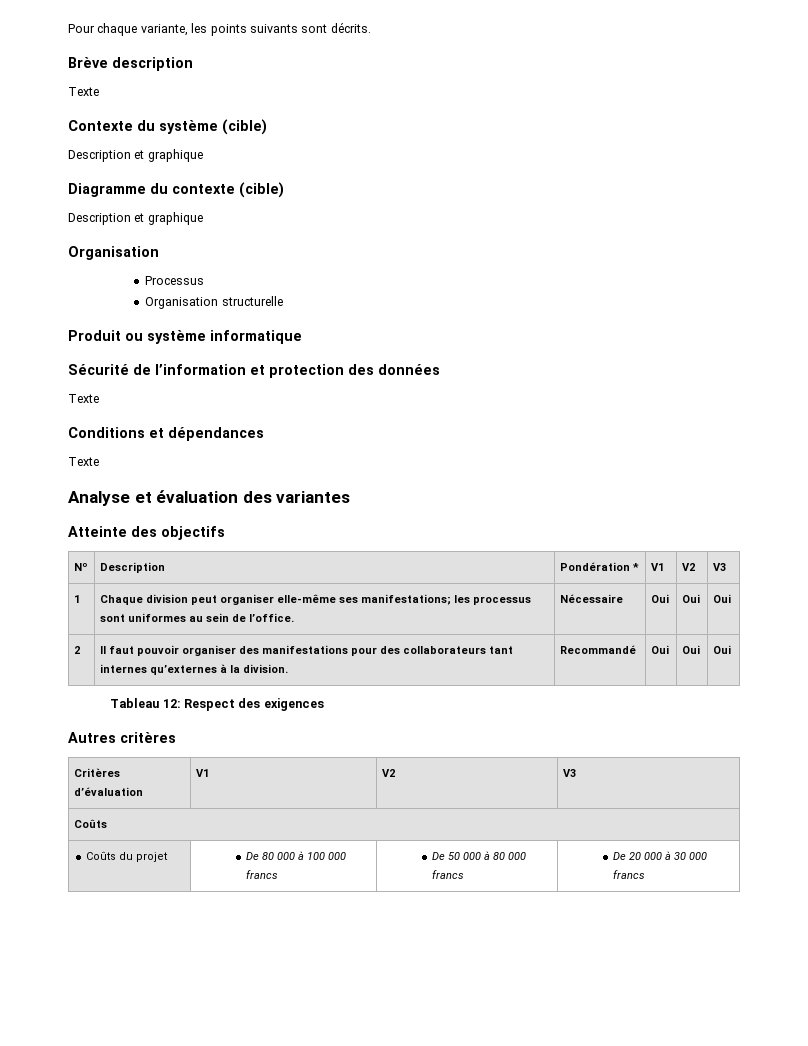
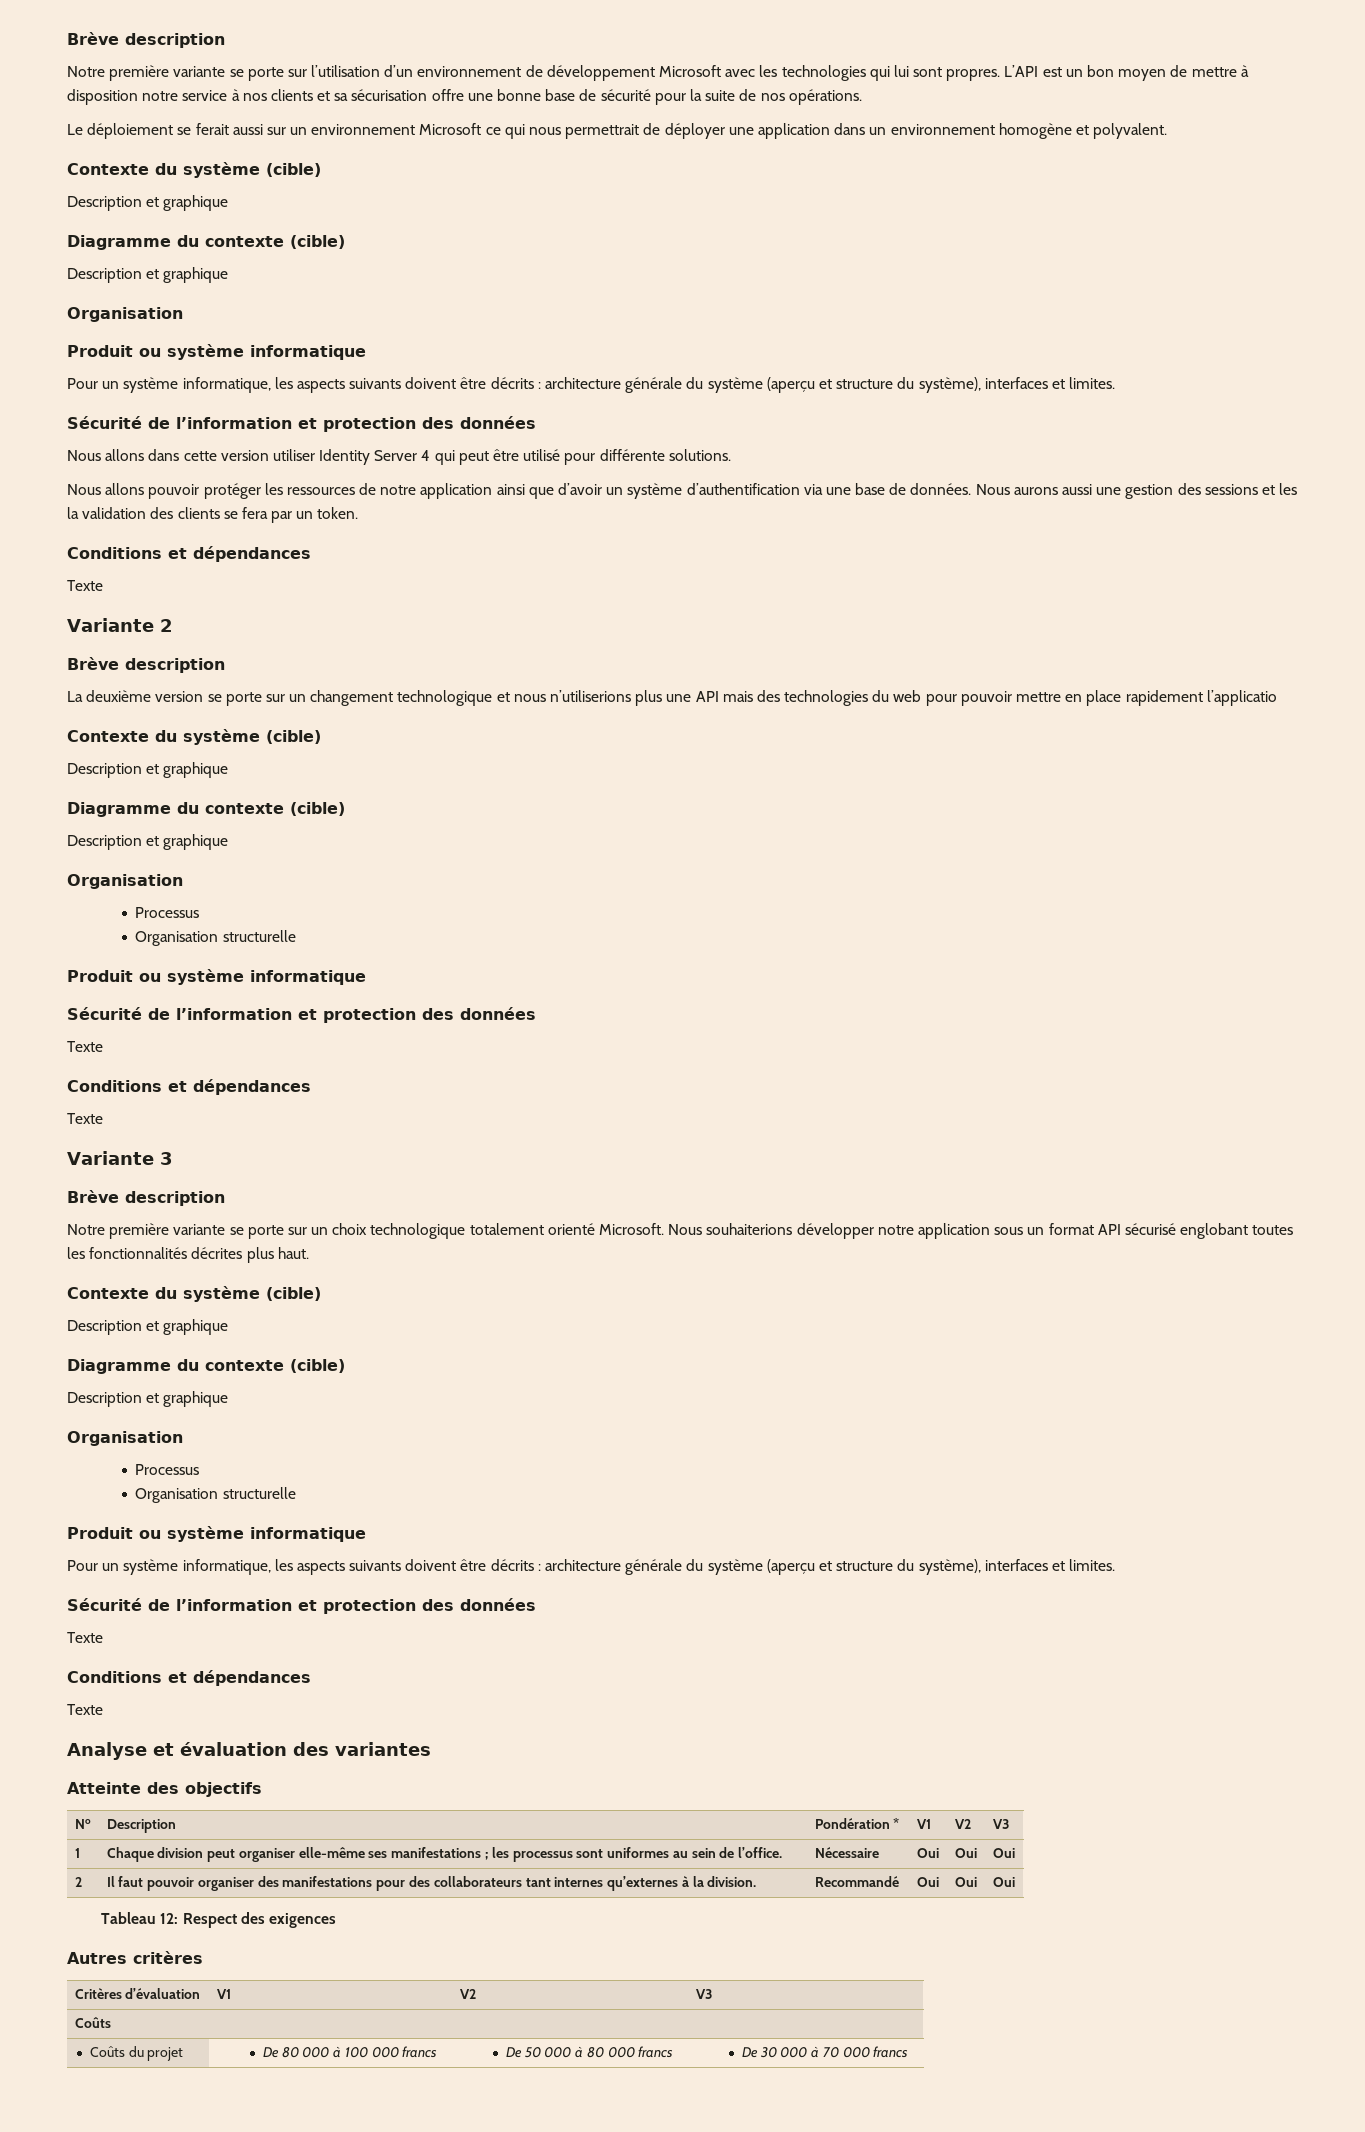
[68,22,371,36] [68,57,193,71] [68,87,99,96] Pour chaque variante, les points suivants sont décrits. // Brève description // Texte -> [67,32,225,48] [67,65,1249,81] [67,89,862,105] [67,123,1168,139] [67,162,321,178] [67,195,229,211] [67,235,345,250] [67,267,229,283] [67,307,183,322] [67,344,366,360] [67,377,1116,393] [67,416,536,432] [67,449,731,465] [67,483,1298,499] [67,507,359,523] [67,546,311,562] [67,580,103,591] [67,618,173,632] [67,657,225,673] [67,690,1277,706] Brève description // Notre première variante se porte sur l’utilisation d’un environnement de développement Microsoft avec les technologies qui lui sont propres. L’API est un bon moyen de mettre à disposition notre service à nos clients et sa sécurisation offre une bonne base de sécurité pour la suite de nos opérations. // Le déploiement se ferait aussi sur un environnement Microsoft ce qui nous permettrait de déployer une application dans un environnement homogène et polyvalent. // Contexte du système (cible) // Description et graphique // Diagramme du contexte (cible) // Description et graphique // Organisation // Produit ou système informatique // Pour un système informatique, les aspects suivants doivent être décrits : architecture générale du système (aperçu et structure du système), interfaces et limites. // Sécurité de l’information et protection des données // Nous allons dans cette version utiliser Identity Server 4 qui peut être utilisé pour différente solutions. // Nous allons pouvoir protéger les ressources de notre application ainsi que d’avoir un système d’authentification via une base de données. Nous aurons aussi une gestion des sessions et les la validation des clients se fera par un token. // Conditions et dépendances // Texte // Variante 2 // Brève description // La deuxième version se porte sur un changement technologique et nous n’utiliserions plus une API mais des technologies du web pour pouvoir mettre en place rapidement l’applicatio
(99, 461) none -> [67,1151,173,1165] [67,1190,225,1206] [67,1223,1294,1239] [67,1247,309,1263] [67,1286,321,1302] [67,1319,229,1335] [67,1359,345,1374] [67,1391,229,1407] [67,1431,183,1446] [135,1464,200,1475] [135,1487,296,1503] [67,1526,366,1542] [67,1559,1116,1575] [67,1598,536,1614] [67,1632,103,1643] [67,1670,311,1686] [67,1704,103,1715] // Variante 3 // Brève description // Notre première variante se porte sur un choix technologique totalement orienté Microsoft. Nous souhaiterions développer notre application sous un format API sécurisé englobant toutes les fonctionnalités décrites plus haut. // Contexte du système (cible) // Description et graphique // Diagramme du contexte (cible) // Description et graphique // Organisation // Processus // Organisation structurelle // Produit ou système informatique // Pour un système informatique, les aspects suivants doivent être décrits : architecture générale du système (aperçu et structure du système), interfaces et limites. // Sécurité de l’information et protection des données // Texte // Conditions et dépendances // Texte
[361,594,452,605] manifestations; -> [391,1847,488,1860] manifestations ;
[629,851,687,860] 20 000 à 30 -> [759,2046,839,2058] 30 000 à 70

